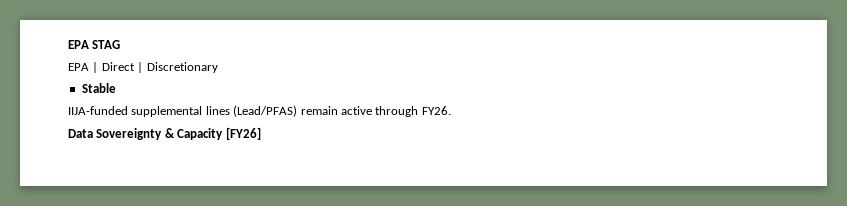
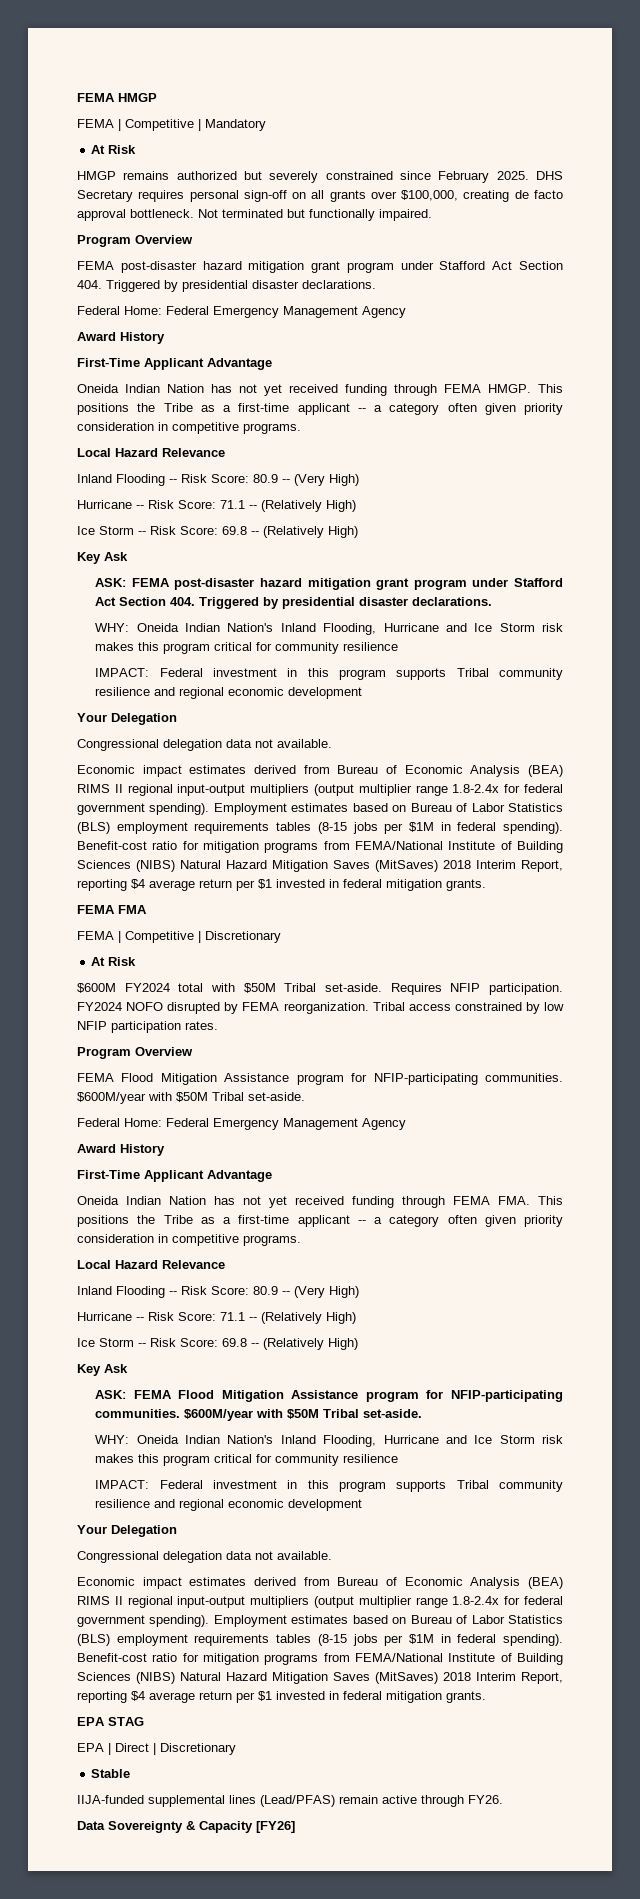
(68, 44) none -> [77,93,157,102] [77,119,266,131] [91,145,137,154] [77,171,563,183] [77,190,563,202] [77,209,432,221] [77,235,193,247] [77,261,563,273] [77,280,376,292] [77,306,406,318] [77,332,165,344] [77,358,272,370] [77,384,563,396] [77,403,563,415] [77,422,301,434] [77,448,225,457] [77,474,359,486] [77,500,356,512] [77,526,358,538] [77,552,128,564] [95,578,563,590] [95,597,493,609] [95,623,563,635] [95,642,399,654] [95,668,563,680] [95,687,363,699] [77,713,177,725] [77,739,332,751] [77,765,563,777] [77,784,563,796] [77,803,564,815] [77,822,563,834] [77,841,563,853] [77,860,563,872] [77,879,486,891] [77,905,147,914] [77,931,281,943] [91,957,137,966] [77,983,563,995] [77,1002,565,1014] [77,1021,218,1033] [77,1047,193,1059] [77,1073,563,1085] [77,1092,305,1104] [77,1118,406,1130] [77,1144,165,1156] [77,1170,272,1182] [77,1196,563,1208] [77,1215,563,1227] [77,1234,301,1246] [77,1260,225,1269] [77,1286,359,1298] [77,1312,356,1324] [77,1338,358,1350] [77,1364,128,1376] [95,1390,563,1402] [95,1409,423,1421] [95,1435,563,1447] [95,1454,399,1466] [95,1480,563,1492] [95,1499,363,1511] [77,1525,177,1537] [77,1551,332,1563] [77,1577,563,1589] [77,1596,563,1608] [77,1615,564,1627] [77,1634,563,1646] [77,1653,563,1665] [77,1672,563,1684] [77,1691,486,1703] FEMA HMGP // FEMA | Competitive | Mandatory // At Risk // HMGP remains authorized but severely constrained since February 2025. DHS Secretary requires personal sign-off on all grants over $100,000, creating de facto approval bottleneck. Not terminated but functionally impaired. // Program Overview // FEMA post-disaster hazard mitigation grant program under Stafford Act Section 404. Triggered by presidential disaster declarations. // Federal Home: Federal Emergency Management Agency // Award History // First-Time Applicant Advantage // Oneida Indian Nation has not yet received funding through FEMA HMGP. This positions the Tribe as a first-time applicant -- a category often given priority consideration in competitive programs. // Local Hazard Relevance // Inland Flooding -- Risk Score: 80.9 -- (Very High) // Hurricane -- Risk Score: 71.1 -- (Relatively High) // Ice Storm -- Risk Score: 69.8 -- (Relatively High) // Key Ask // ASK: FEMA post-disaster hazard mitigation grant program under Stafford Act Section 404. Triggered by presidential disaster declarations. // WHY: Oneida Indian Nation's Inland Flooding, Hurricane and Ice Storm risk makes this program critical for community resilience // IMPACT: Federal investment in this program supports Tribal community resilience and regional economic development // Your Delegation // Congressional delegation data not available. // Economic impact estimates derived from Bureau of Economic Analysis (BEA) RIMS II regional input-output multipliers (output multiplier range 1.8-2.4x for federal government spending). Employment estimates based on Bureau of Labor Statistics (BLS) employment requirements tables (8-15 jobs per $1M in federal spending). Benefit-cost ratio for mitigation programs from FEMA/National Institute of Building Sciences (NIBS) Natural Hazard Mitigation Saves (MitSaves) 2018 Interim Report, reporting $4 average return per $1 invested in federal mitigation grants. // FEMA FMA // FEMA | Competitive | Discretionary // At Risk // $600M FY2024 total with $50M Tribal set-aside. Requires NFIP participation. FY2024 NOFO disrupted by FEMA reorganization. Tribal access constrained by low NFIP participation rates. // Program Overview // FEMA Flood Mitigation Assistance program for NFIP-participating communities. $600M/year with $50M Tribal set-aside. // Federal Home: Federal Emergency Management Agency // Award History // First-Time Applicant Advantage // Oneida Indian Nation has not yet received funding through FEMA FMA. This positions the Tribe as a first-time applicant -- a category often given priority consideration in competitive programs. // Local Hazard Relevance // Inland Flooding -- Risk Score: 80.9 -- (Very High) // Hurricane -- Risk Score: 71.1 -- (Relatively High) // Ice Storm -- Risk Score: 69.8 -- (Relatively High) // Key Ask // ASK: FEMA Flood Mitigation Assistance program for NFIP-participating communities. $600M/year with $50M Tribal set-aside. // WHY: Oneida Indian Nation's Inland Flooding, Hurricane and Ice Storm risk makes this program critical for community resilience // IMPACT: Federal investment in this program supports Tribal community resilience and regional economic development // Your Delegation // Congressional delegation data not available. // Economic impact estimates derived from Bureau of Economic Analysis (BEA) RIMS II regional input-output multipliers (output multiplier range 1.8-2.4x for federal government spending). Employment estimates based on Bureau of Labor Statistics (BLS) employment requirements tables (8-15 jobs per $1M in federal spending). Benefit-cost ratio for mitigation programs from FEMA/National Institute of Building Sciences (NIBS) Natural Hazard Mitigation Saves (MitSaves) 2018 Interim Report, reporting $4 average return per $1 invested in federal mitigation grants. //

